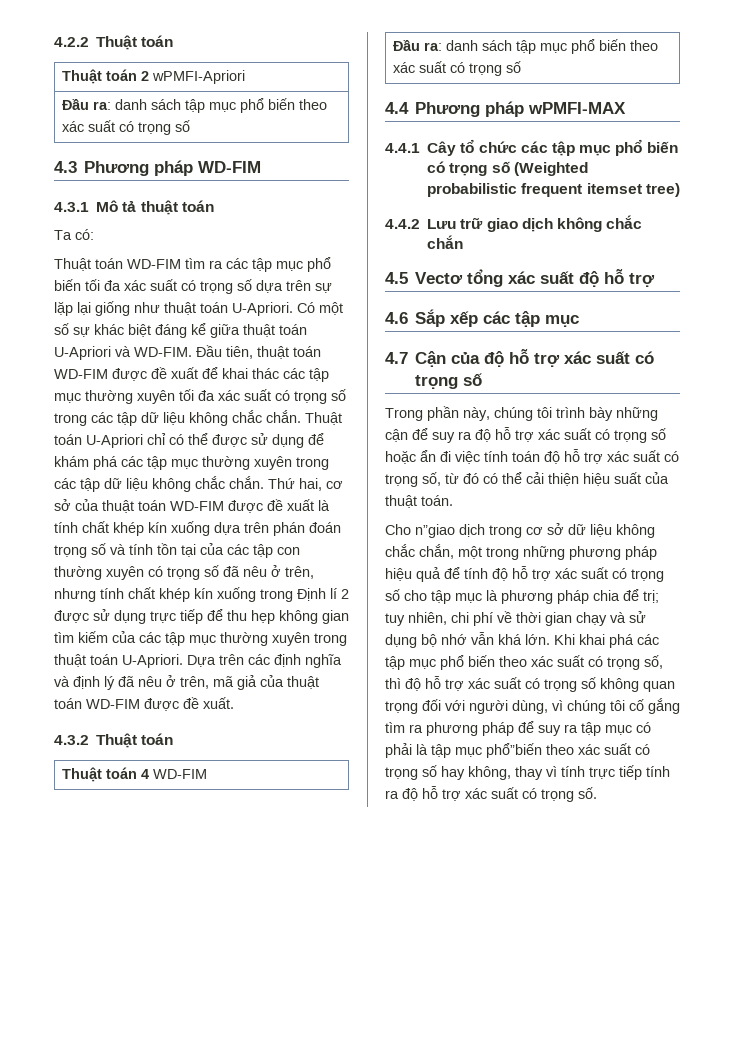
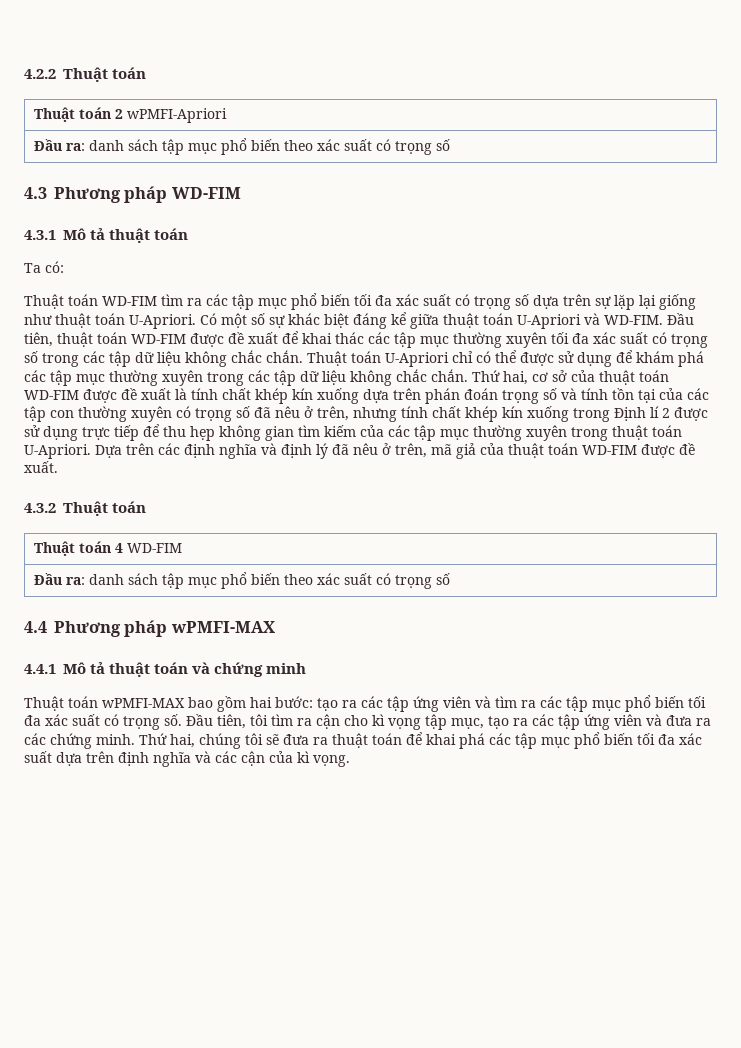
[427,139,678,156] [427,161,588,176] [427,183,680,197] [385,215,643,232] [427,235,464,249] [385,269,656,287] [385,309,580,327] [385,349,655,367] [415,373,483,389] [385,406,658,421] [385,427,666,443] [385,449,679,464] [385,472,669,487] [385,495,453,508] [385,523,655,538] [385,544,657,560] [385,566,664,582] [385,589,659,604] [385,611,646,626] [385,632,575,648] Cây tổ chức các tập mục phổ biến có trọng số (Weighted probabilistic frequent itemset tree) // 4.4.2 Lưu trữ giao dịch không chắc chắn // 4.5 Vectơ tổng xác suất độ hỗ trợ // 4.6 Sắp xếp các tập mục // 4.7 Cận của độ hỗ trợ xác suất có trọng số // Trong phần này, chúng tôi trình bày những cận để suy ra độ hỗ trợ xác suất có trọng số hoặc ẩn đi việc tính toán độ hỗ trợ xác suất có trọng số, từ đó có thể cải thiện hiệu suất của thuật toán. // Cho n”giao dịch trong cơ sở dữ liệu không chắc chắn, một trong những phương pháp hiệu quả để tính độ hỗ trợ xác suất có trọng số cho tập mục là phương pháp chia để trị; tuy nhiên, chi phí về thời gian chạy và sử dụng bộ nhớ vẫn khá lớn. Khi -> [63,662,307,677] [24,695,706,712] [24,714,711,730] [24,732,422,749] Mô tả thuật toán và chứng minh // Thuật toán wPMFI-MAX bao gồm hai bước: tạo ra các tập ứng viên và tìm ra các tập mục phổ biến tối đa xác suất có trọng số. Đầu tiên, tôi tìm ra cận cho kì vọng tập mục, tạo ra các tập ứng viên và đưa ra các chứng minh. Thứ hai, chúng tôi sẽ đưa ra thuật toán để
[499,655,663,670] [385,676,675,692] [385,698,680,714] [385,721,651,736] [385,743,650,758] [385,765,670,780] [385,786,597,802] theo xác suất có trọng số, thì độ hỗ trợ xác suất có trọng số không quan trọng đối với người dùng, vì chúng tôi cố gắng tìm ra phương pháp để suy ra tập mục có phải là tập mục phổ”biến theo xác suất có trọng số hay không, thay vì tính trực tiếp tính ra độ hỗ trợ xác suất có trọng số. -> [637,733,702,745] [24,751,350,767] tối đa xác suất dựa trên định nghĩa và các cận của kì vọng.

